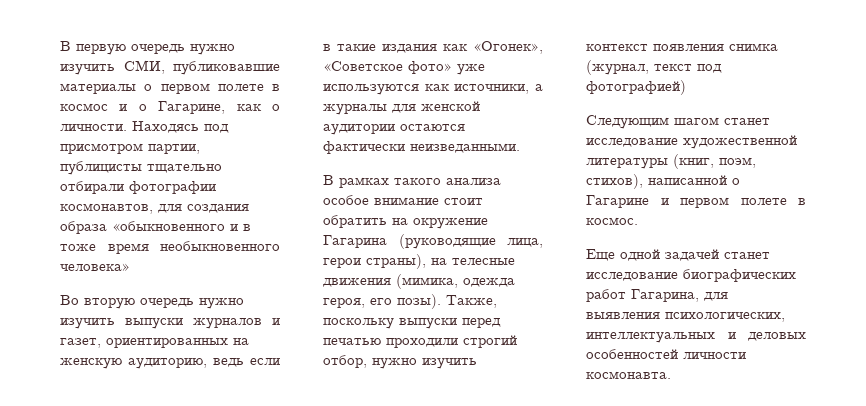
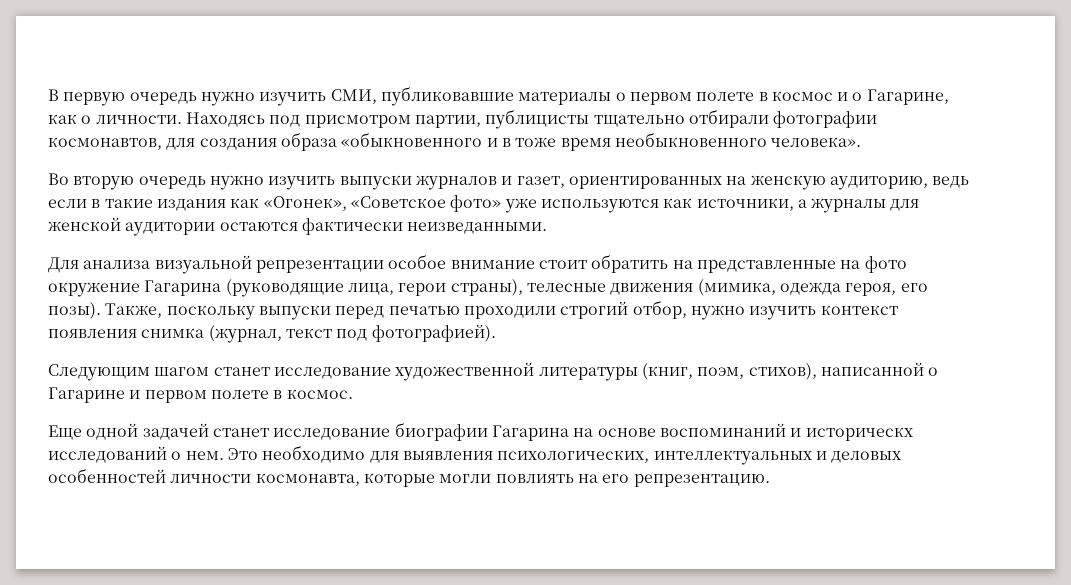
[60,263,130,271] человека» -> [771,137,862,147] человека».
[323,175,501,188] В рамках такого анализа -> [48,255,384,274] Для анализа визуальной репрезентации
(408, 221) none -> [696,256,907,273] представленные на фото
[431,258,447,265] на -> (523, 287) none
[586,80,686,95] фотографией) -> [371,324,496,342] фотографией).
[683,269,796,282] [586,289,699,302] биографических работ Гагарина, -> [394,422,913,441] [48,445,366,463] биографии Гагарина на основе воспоминаний и историческх исследований о нем. Это необходимо
[586,371,671,379] космонавта. -> [255,473,770,487] космонавта, которые могли повлиять на его репрезентацию.

